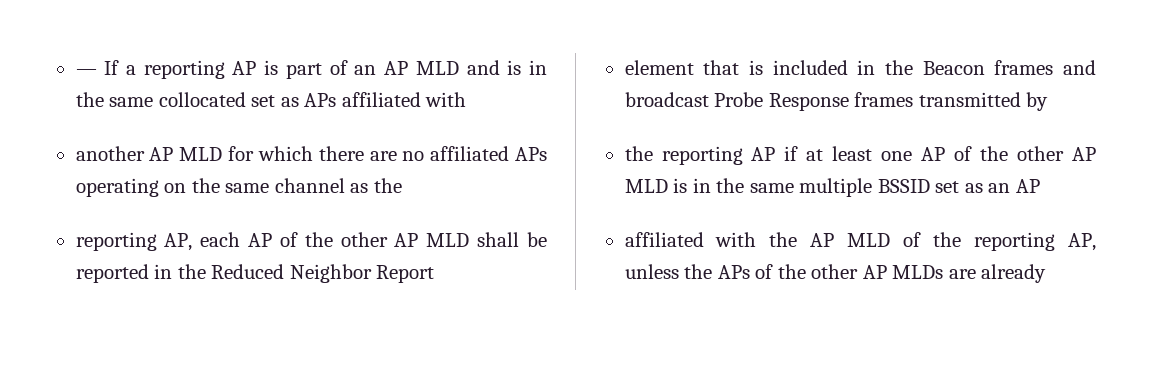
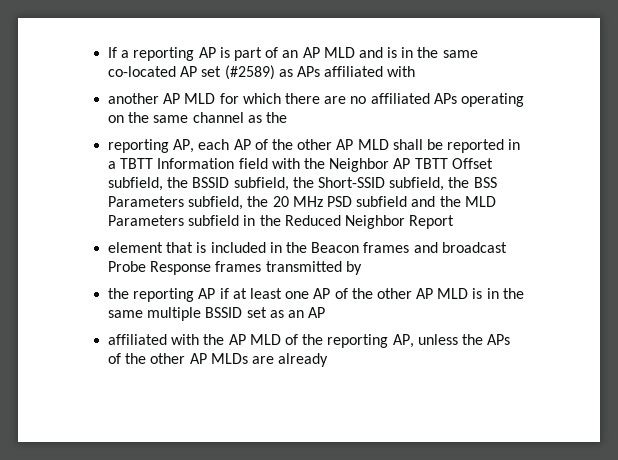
[75,69,97,75] — -> (108, 52) none
[158,92,276,107] collocated set -> [108,65,275,80] co-located AP set (#2589)
(173, 271) none -> [108,158,493,172] [108,177,497,191] [108,196,496,210] [108,215,256,226] a TBTT Information field with the Neighbor AP TBTT Offset subfield, the BSSID subfield, the Short-SSID subfield, the BSS Parameters subfield, the 20 MHz PSD subfield and the MLD Parameters subfield in

